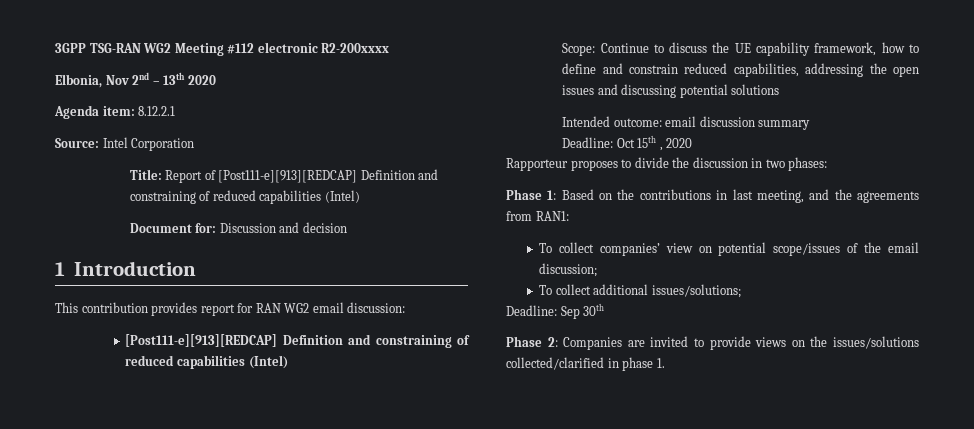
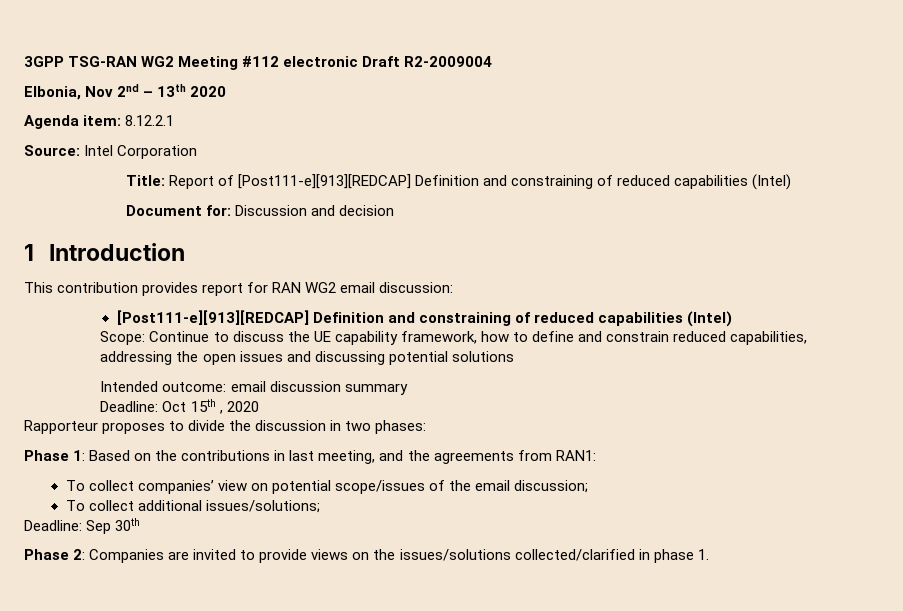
[321,43,390,53] R2-200xxxx -> [362,56,493,67] Draft R2-2009004

